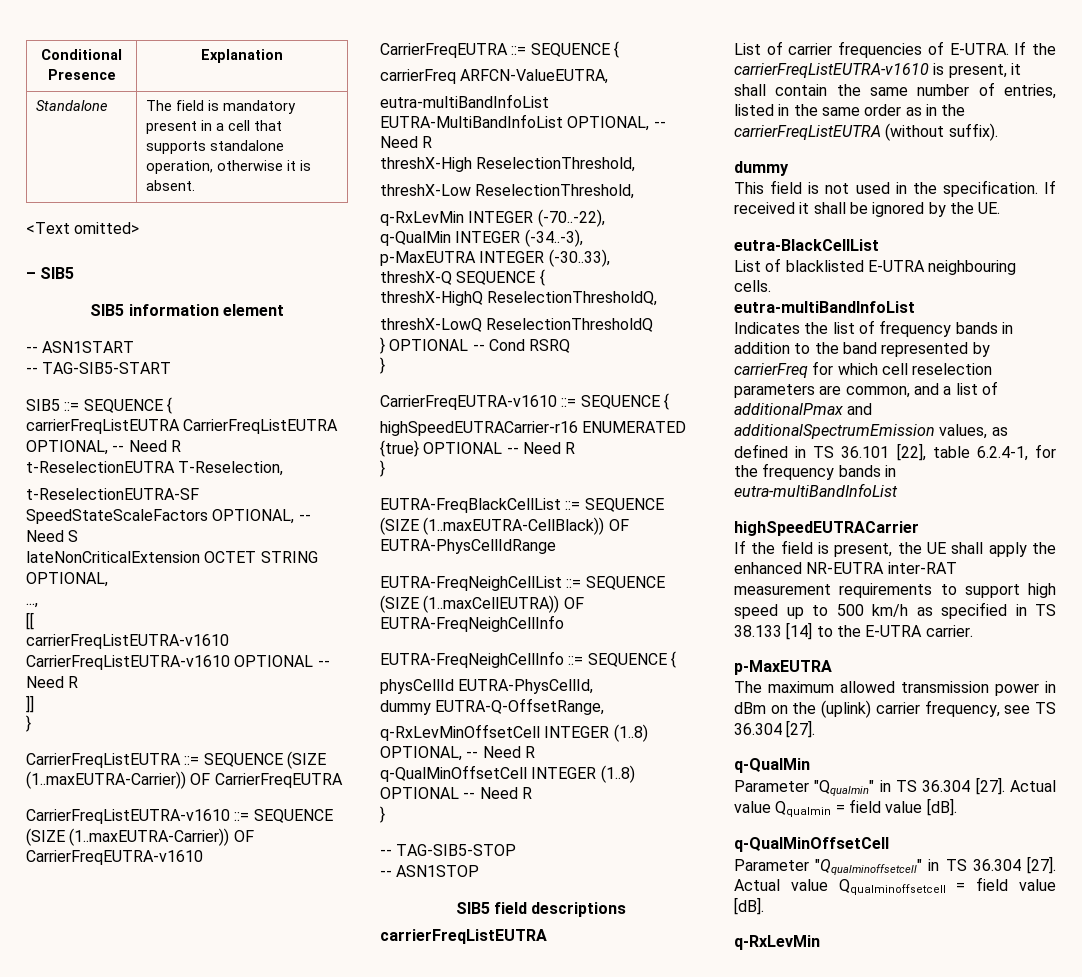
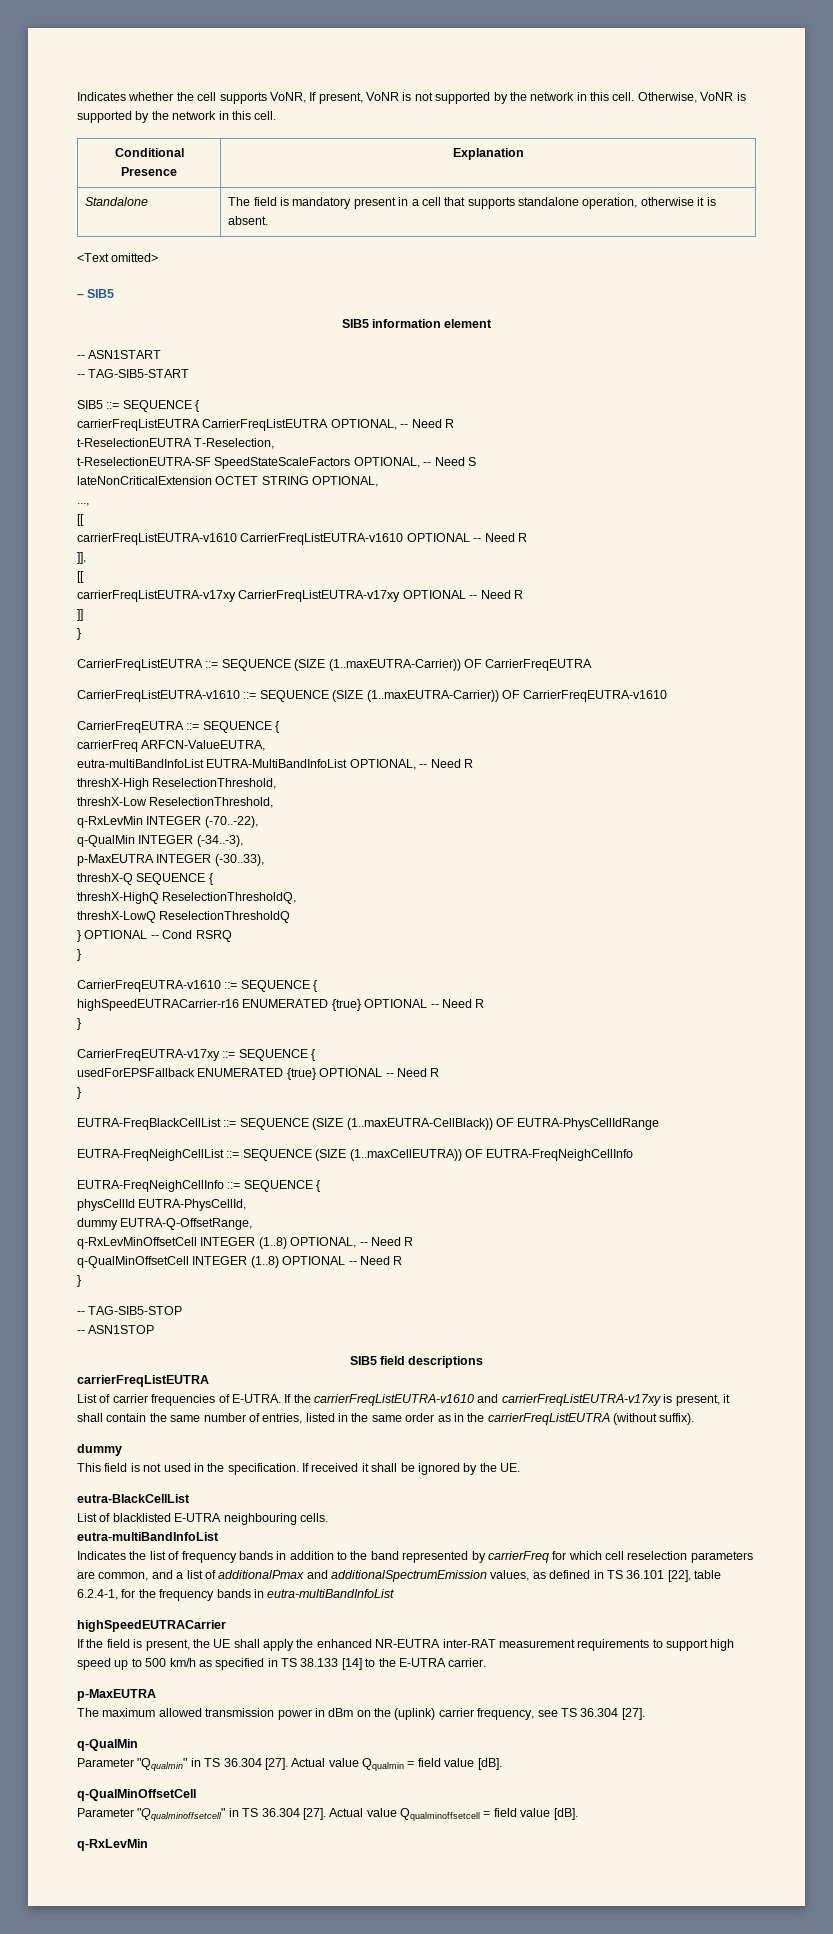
(41, 54) none -> [77,92,746,104] [77,111,277,123] Indicates whether the cell supports VoNR, If present, VoNR is not supported by the network in this cell. Otherwise, VoNR is supported by the network in this cell. //
(79, 682) none -> [77,552,86,564] [77,571,84,583] [77,590,523,602] // ]], // [[ // carrierFreqListEUTRA-v17xy CarrierFreqListEUTRA-v17xy OPTIONAL -- Need R
(385, 468) none -> [77,1049,316,1061] [77,1068,440,1080] [77,1087,81,1099] // CarrierFreqEUTRA-v17xy ::= SEQUENCE { // usedForEPSFallback ENUMERATED {true} OPTIONAL -- Need R // }
(929, 70) none -> [477,1394,661,1406] and carrierFreqListEUTRA-v17xy

